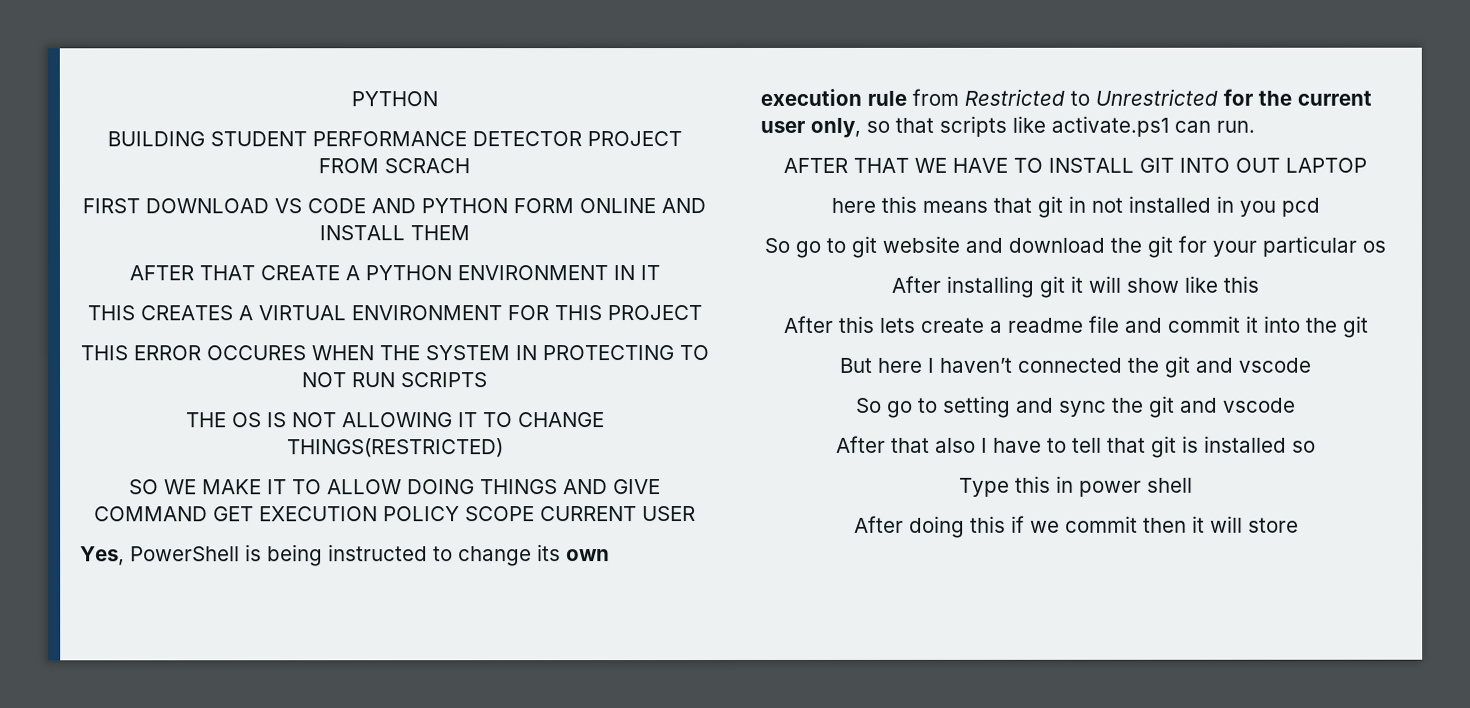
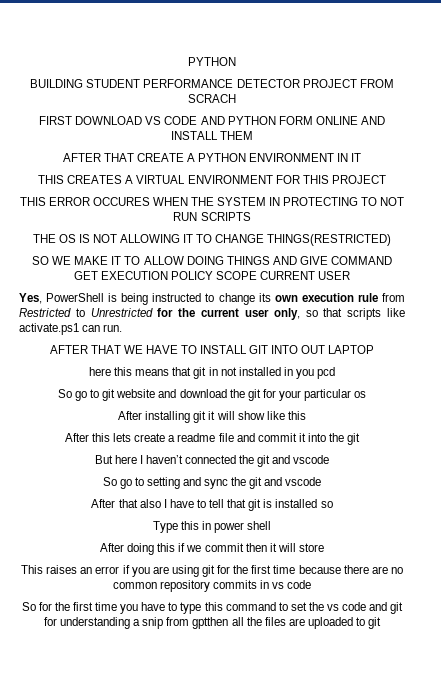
(1299, 525) none -> [21,565,403,577] [112,580,312,592] [21,602,404,614] [43,617,382,629] // This raises an error if you are using git for the first time because there are no common repository commits in vs code // So for the first time you have to type this command to set the vs code and git for understanding a snip from gptthen all the files are uploaded to git

